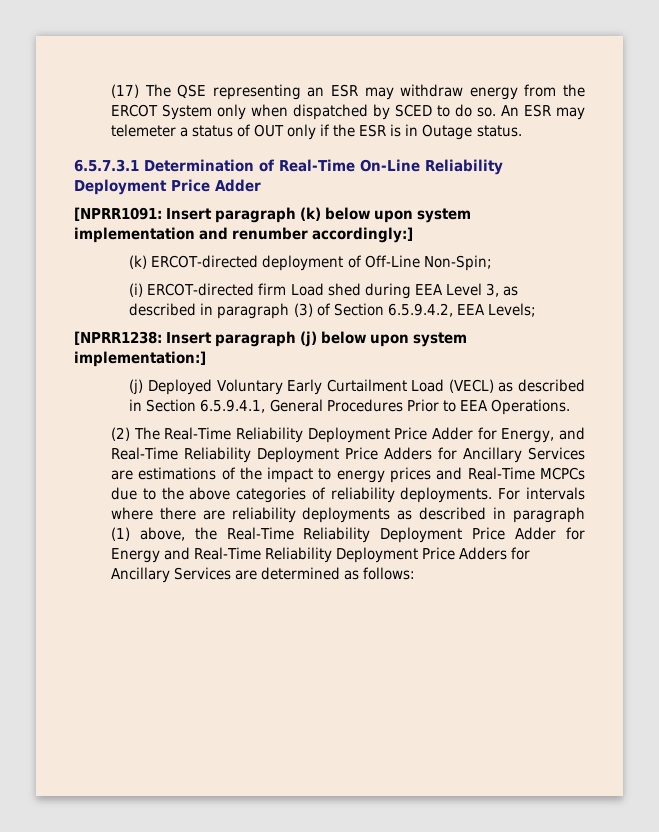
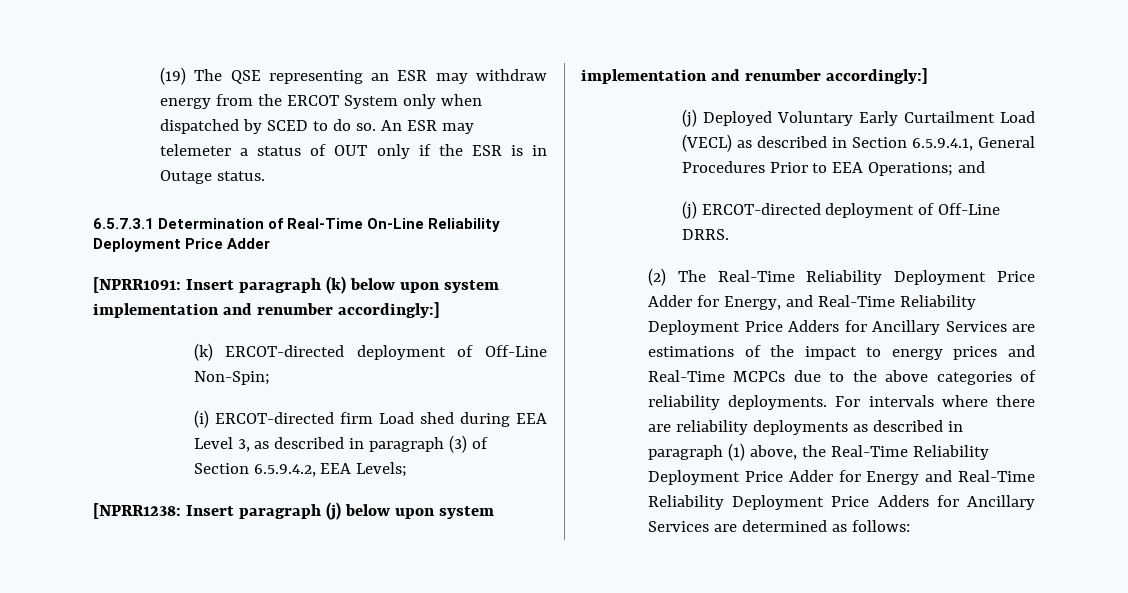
[110,84,139,98] (17) -> [159,67,186,85] (19)
[74,351,206,367] implementation:] -> [581,68,928,84] implementation and renumber accordingly:]
[490,399,570,415] Operations. -> [868,161,986,176] [681,201,1001,219] [681,229,729,240] Operations; and // (j) ERCOT-directed deployment of Off-Line DRRS.

